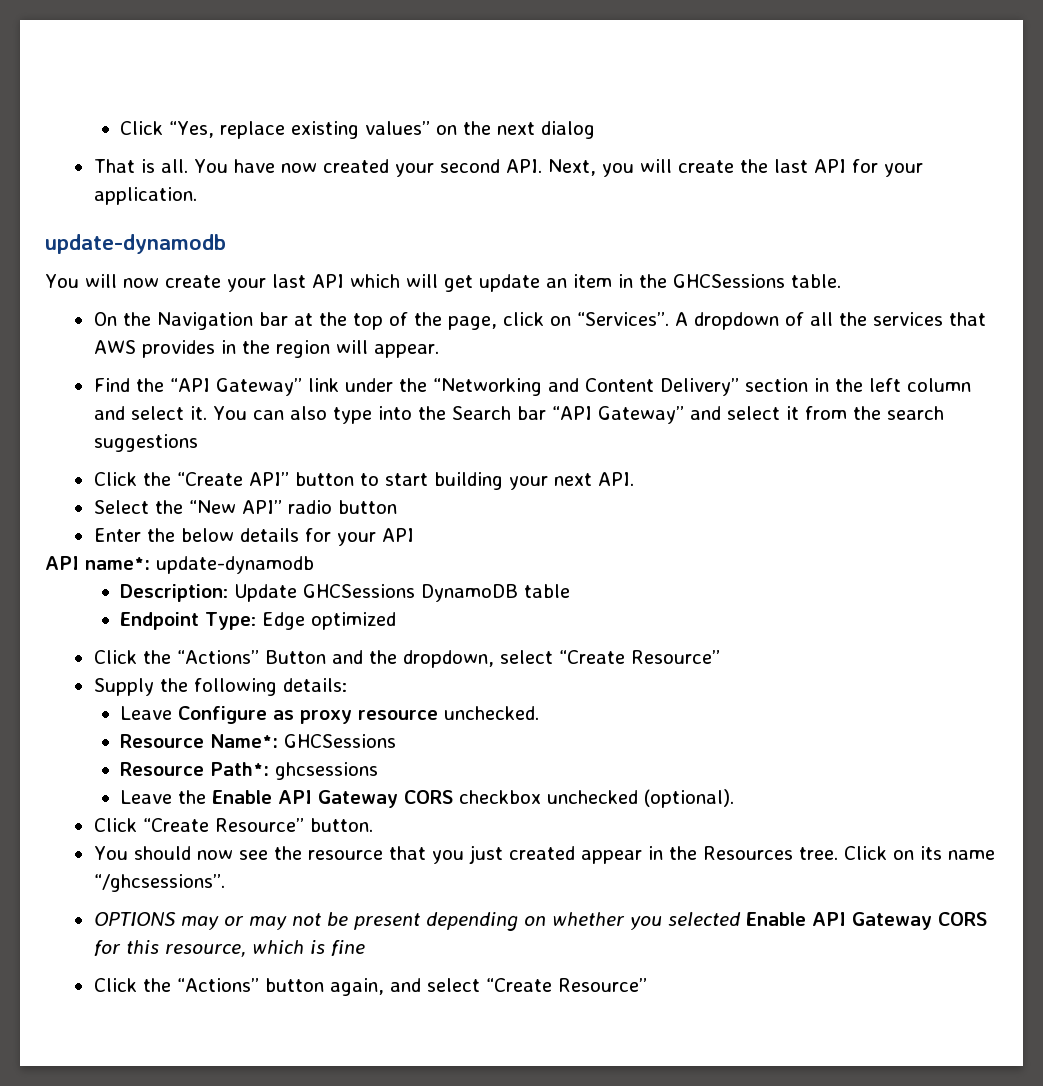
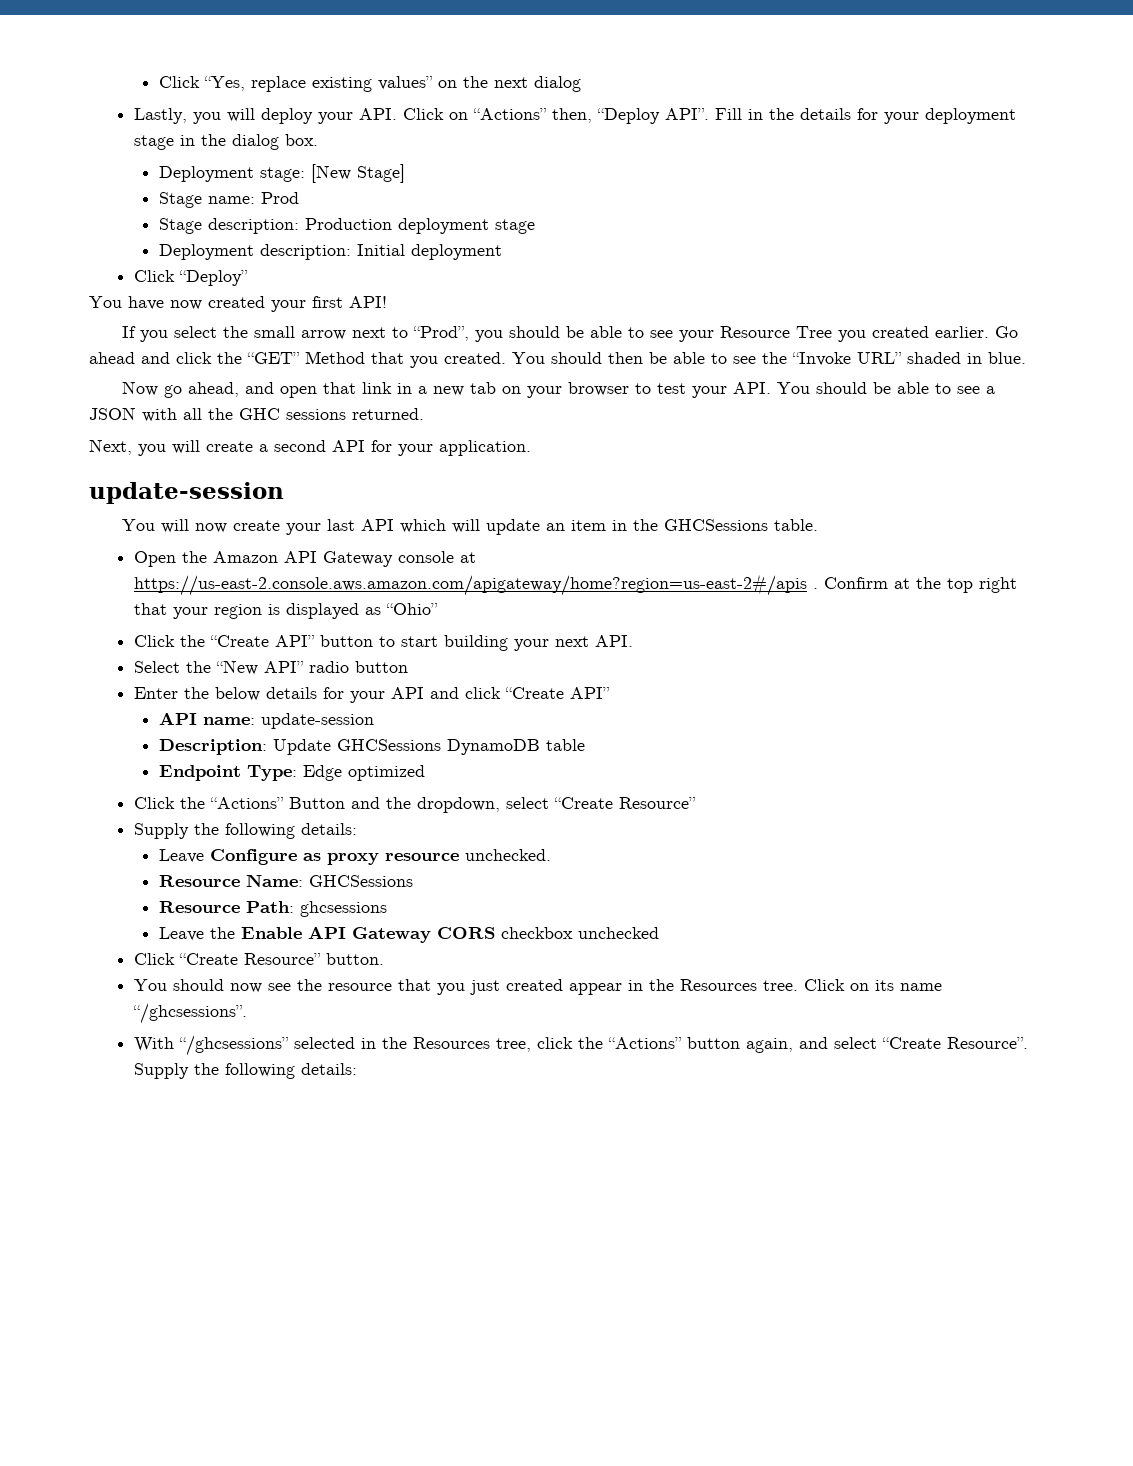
[93,159,188,173] That is all. -> [133,108,1016,124] [133,134,318,150] [159,164,406,183] [159,192,300,208] [159,218,536,234] [159,244,503,260] [133,270,248,286] Lastly, you will deploy your API. Click on “Actions” then, “Deploy API”. Fill in the details for your deployment stage in the dialog box. // Deployment stage: [New Stage] // Stage name: Prod // Stage description: Production deployment stage // Deployment description: Initial deployment // Click “Deploy” //
[439,159,542,173] second API. -> [312,296,387,308] [122,326,1019,342] [89,351,1026,368] [122,381,996,398] [89,407,424,422] first API! // If you select the small arrow next to “Prod”, you should be able to see your Resource Tree you created earlier. Go ahead and click the “GET” Method that you created. You should then be able to see the “Invoke URL” shaded in blue. // Now go ahead, and open that link in a new tab on your browser to test your API. You should be able to see a JSON with all the GHC sessions returned. //
[739,159,808,173] the last -> [259,440,326,452] a second
[45,234,226,254] update-dynamodb -> [89,482,284,504] update-session
[443,275,473,292] get -> (481, 526) none
[93,312,986,330] [93,340,439,358] [93,378,971,396] [93,406,944,424] [93,434,198,452] On the Navigation bar at the top of the page, click on “Services”. A dropdown of all the services that AWS provides in the region will appear. // Find the “API Gateway” link under the “Networking and Content Delivery” section in the left column and select it. You can also type into the Search bar “API Gateway” and select it from the search suggestions -> [133,551,476,567] [133,574,1017,596] [133,603,438,619] Open the Amazon API Gateway console at https://us-east-2.console.aws.amazon.com/apigateway/home?region=us-east-2#/apis . Confirm at the top right that your region is displayed as “Ohio”
[45,556,314,574] // API name*: update-dynamodb -> [429,687,610,699] [159,712,375,729] and click “Create API” // API name: update-session
[210,734,279,748] Name*: -> [246,874,304,887] Name:
[210,762,270,776] Path*: -> [246,901,295,913] Path:
[644,789,735,808] (optional). -> (660, 933) none
[93,912,987,931] [93,940,365,957] [93,978,137,992] OPTIONS may or may not be present depending on whether you selected Enable API Gateway CORS for this resource, which is fine // Click -> [133,1035,573,1056] With “/ghcsessions” selected in the Resources tree, click
[557,978,647,992] Resource” -> [946,1037,1028,1049] [133,1063,357,1079] Resource”. Supply the following details:

